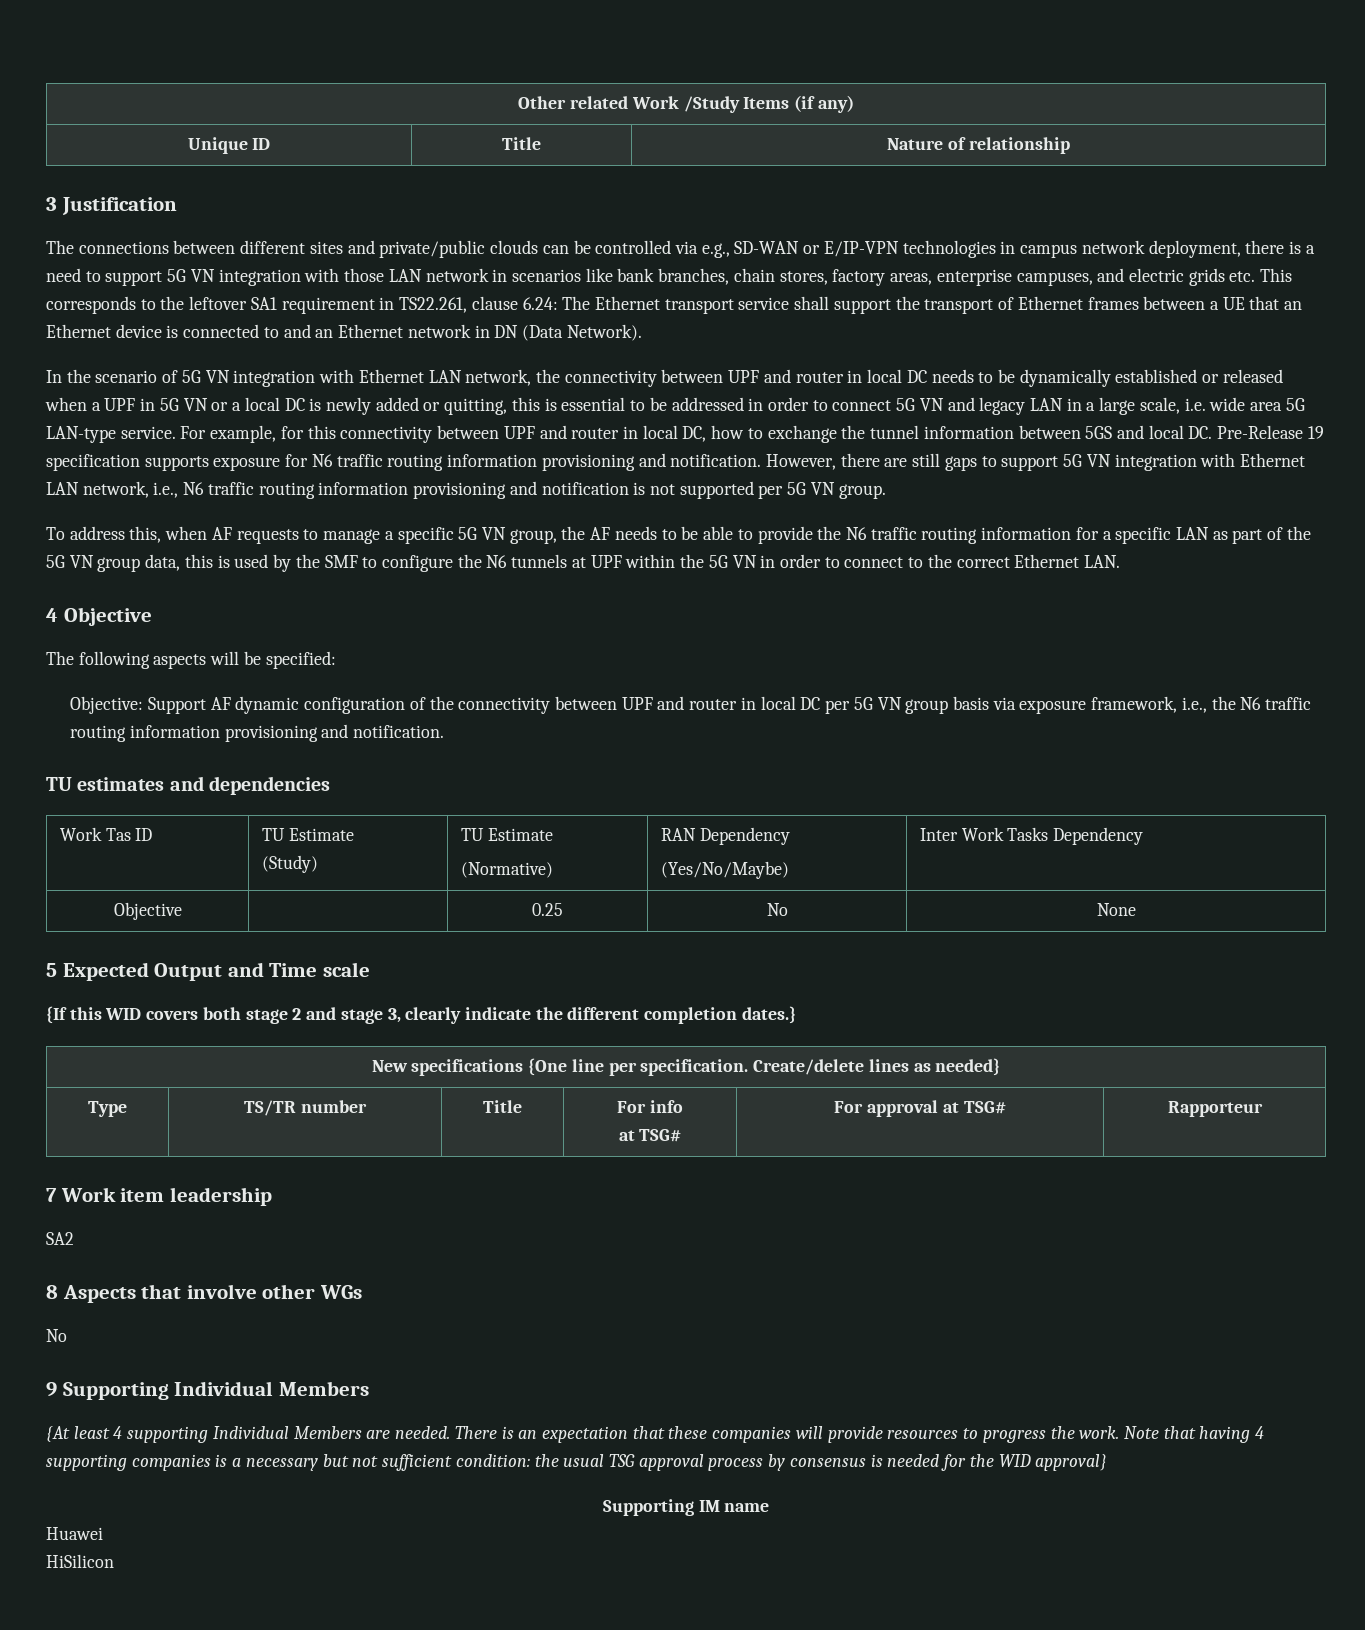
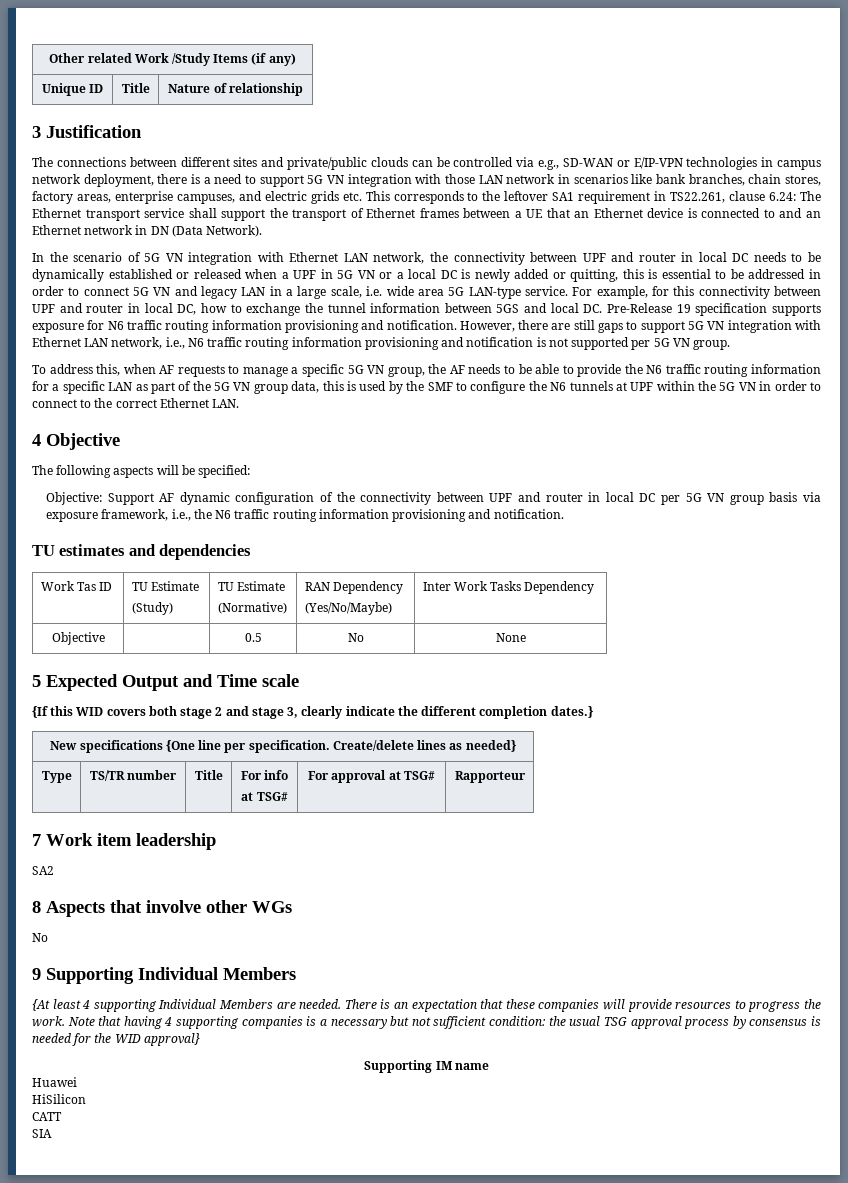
[532,903,563,916] 0.25 -> [244,633,262,642] 0.5
(114, 1561) none -> [32,1112,62,1121] [32,1129,52,1138] // CATT // SIA

